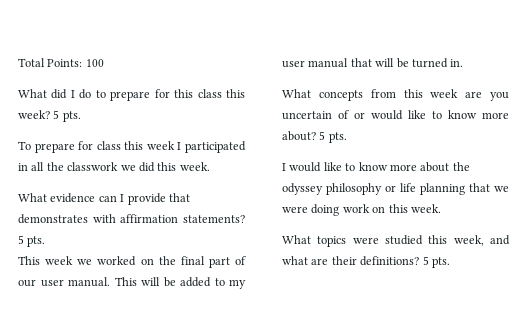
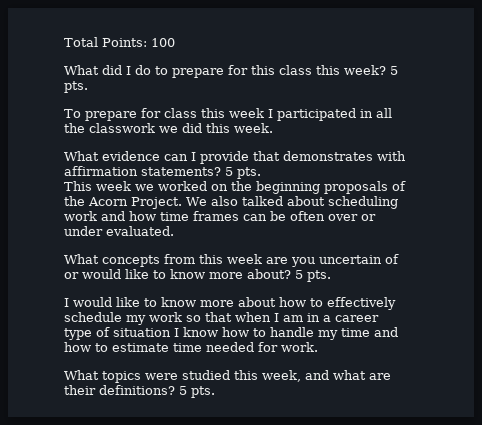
[180,256,246,268] [18,277,246,289] [282,58,464,68] final part of our user manual. This will be added to my user manual that will be turned in. -> [256,181,406,194] [64,196,398,209] [64,211,376,221] [64,226,174,236] beginning proposals of the Acorn Project. We also talked about scheduling work and how time frames can be often over or under evaluated.
[452,162,470,171] [282,183,509,195] [282,204,441,216] the odyssey philosophy or life planning that we were doing work on this week. -> [279,297,396,310] [64,312,379,325] [64,327,398,340] [64,342,318,352] how to effectively schedule my work so that when I am in a career type of situation I know how to handle my time and how to estimate time needed for work.

